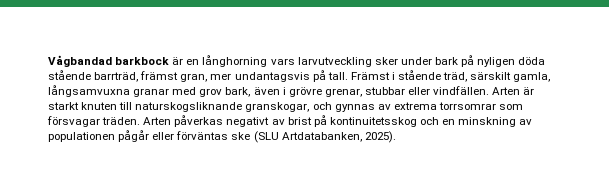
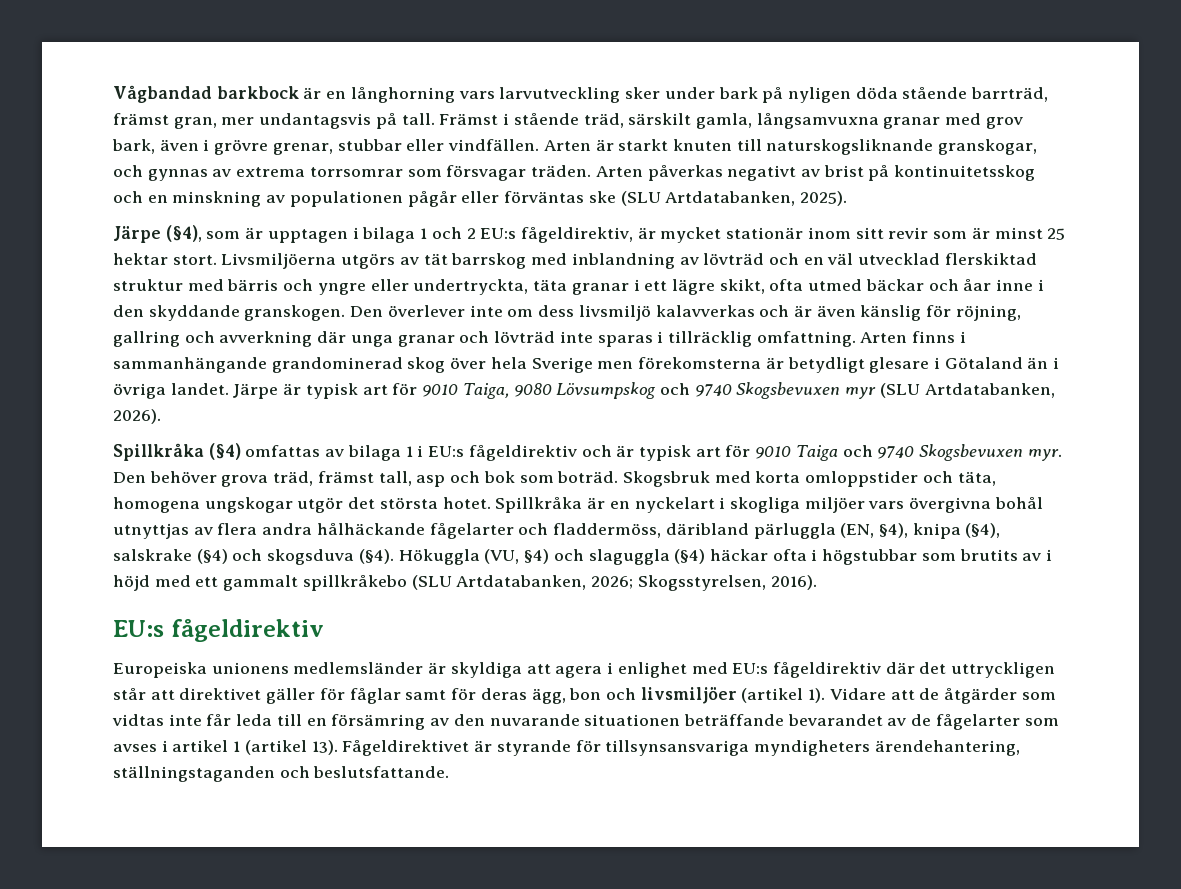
(396, 137) none -> [113,225,1066,243] [113,253,1037,269] [113,279,1044,295] [113,305,1021,321] [113,331,966,347] [113,357,1060,373] [113,382,1055,399] [113,409,161,424] [113,443,1062,461] [113,471,996,487] [113,497,1043,513] [113,523,1001,539] [113,549,1053,565] [113,575,817,591] [113,619,324,642] [113,662,1056,678] [113,687,1056,704] [112,714,1059,730] [113,740,1020,756] [113,766,450,782] // Järpe (§4), som är upptagen i bilaga 1 och 2 EU:s fågeldirektiv, är mycket stationär inom sitt revir som är minst 25 hektar stort. Livsmiljöerna utgörs av tät barrskog med inblandning av lövträd och en väl utvecklad flerskiktad struktur med bärris och yngre eller undertryckta, täta granar i ett lägre skikt, ofta utmed bäckar och åar inne i den skyddande granskogen. Den överlever inte om dess livsmiljö kalavverkas och är även känslig för röjning, gallring och avverkning där unga granar och lövträd inte sparas i tillräcklig omfattning. Arten finns i sammanhängande grandominerad skog över hela Sverige men förekomsterna är betydligt glesare i Götaland än i övriga landet. Järpe är typisk art för 9010 Taiga, 9080 Lövsumpskog och 9740 Skogsbevuxen myr (SLU Artdatabanken, 2026). // Spillkråka (§4) omfattas av bilaga 1 i EU:s fågeldirektiv och är typisk art för 9010 Taiga och 9740 Skogsbevuxen myr. Den behöver grova träd, främst tall, asp och bok som boträd. Skogsbruk med korta omloppstider och täta, homogena ungskogar utgör det största hotet. Spillkråka är en nyckelart i skogliga miljöer vars övergivna bohål utnyttjas av flera andra hålhäckande fågelarter och fladdermöss, däribland pärluggla (EN, §4), knipa (§4), salskrake (§4) och skogsduva (§4). Hökuggla (VU, §4) och slaguggla (§4) häckar ofta i högstubbar som brutits av i höjd med ett gammalt spillkråkebo (SLU Artdatabanken, 2026; Skogsstyrelsen, 2016). // EU:s fågeldirektiv // Europeiska unionens medlemsländer är skyldiga att agera i enlighet med EU:s fågeldirektiv där det uttryckligen står att direktivet gäller för fåglar samt för deras ägg, bon och livsmiljöer (artikel 1). Vidare att de åtgärder som vidtas inte får leda till en försämring av den nuvarande situationen beträffande bevarandet av de fågelarter som avses i artikel 1 (artikel 13). Fågeldirektivet är styrande för tillsynsansvariga myndigheters ärendehantering, ställningstaganden och beslutsfattande.

